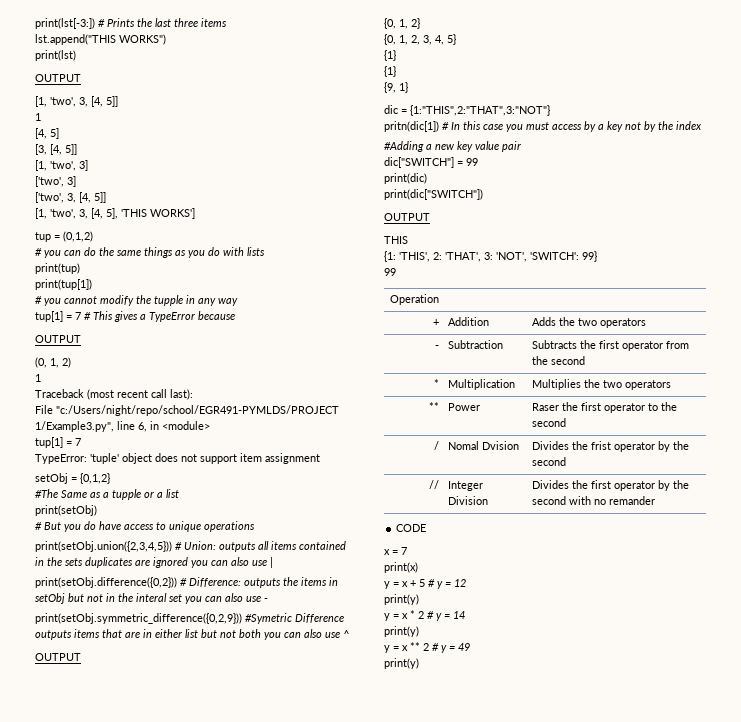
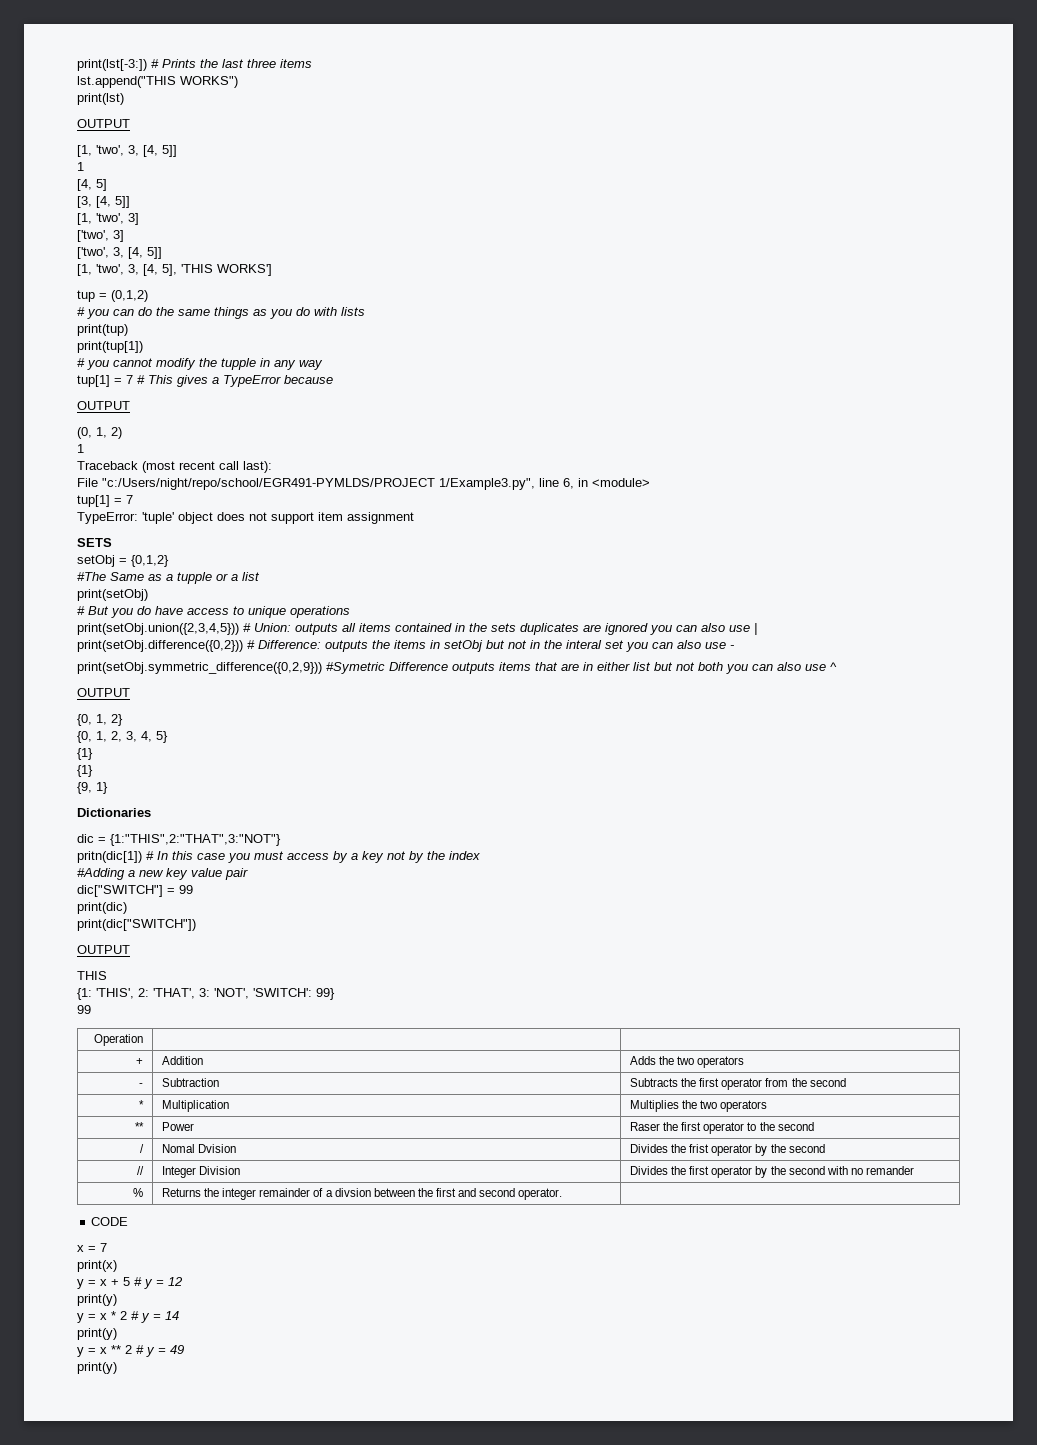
(320, 458) none -> [77,538,112,547] // SETS
(408, 87) none -> [77,808,151,817] // Dictionaries
(655, 500) none -> [132,1188,143,1197] [162,1188,563,1200] // % | Returns the integer remainder of a divsion between the first and second operator. |

